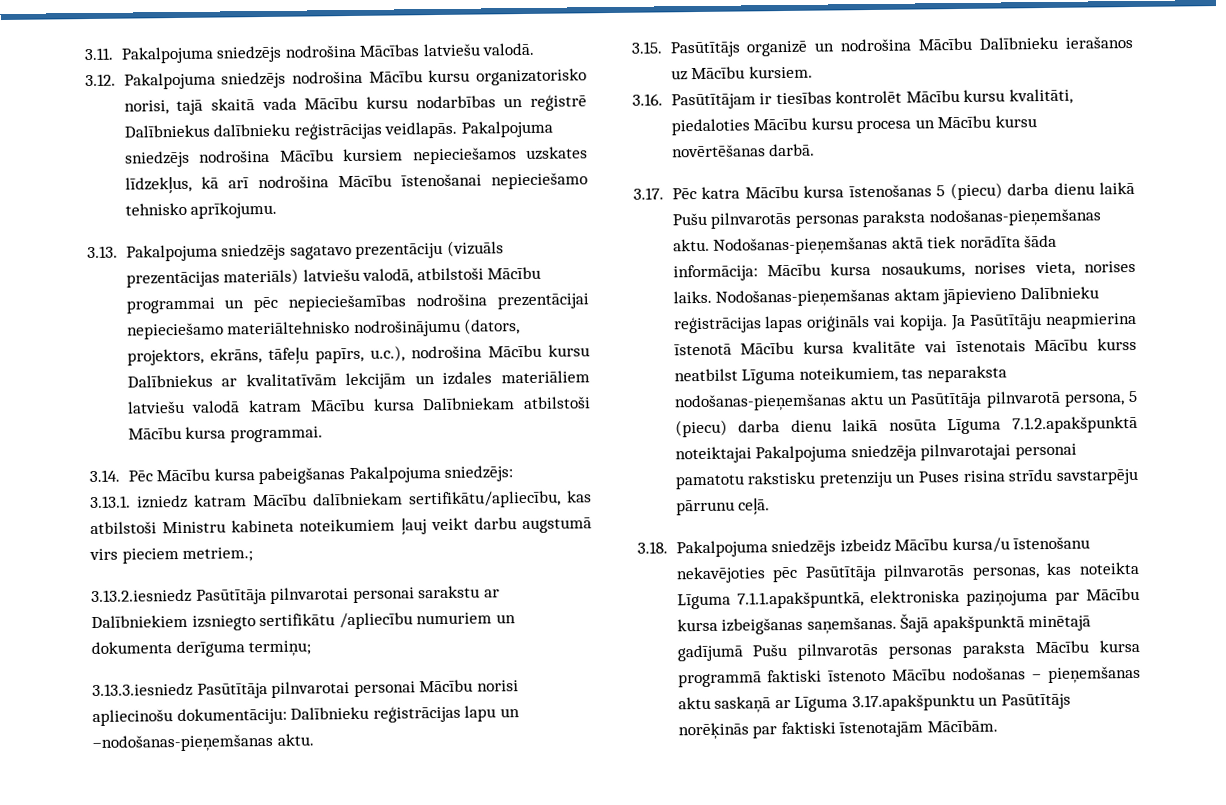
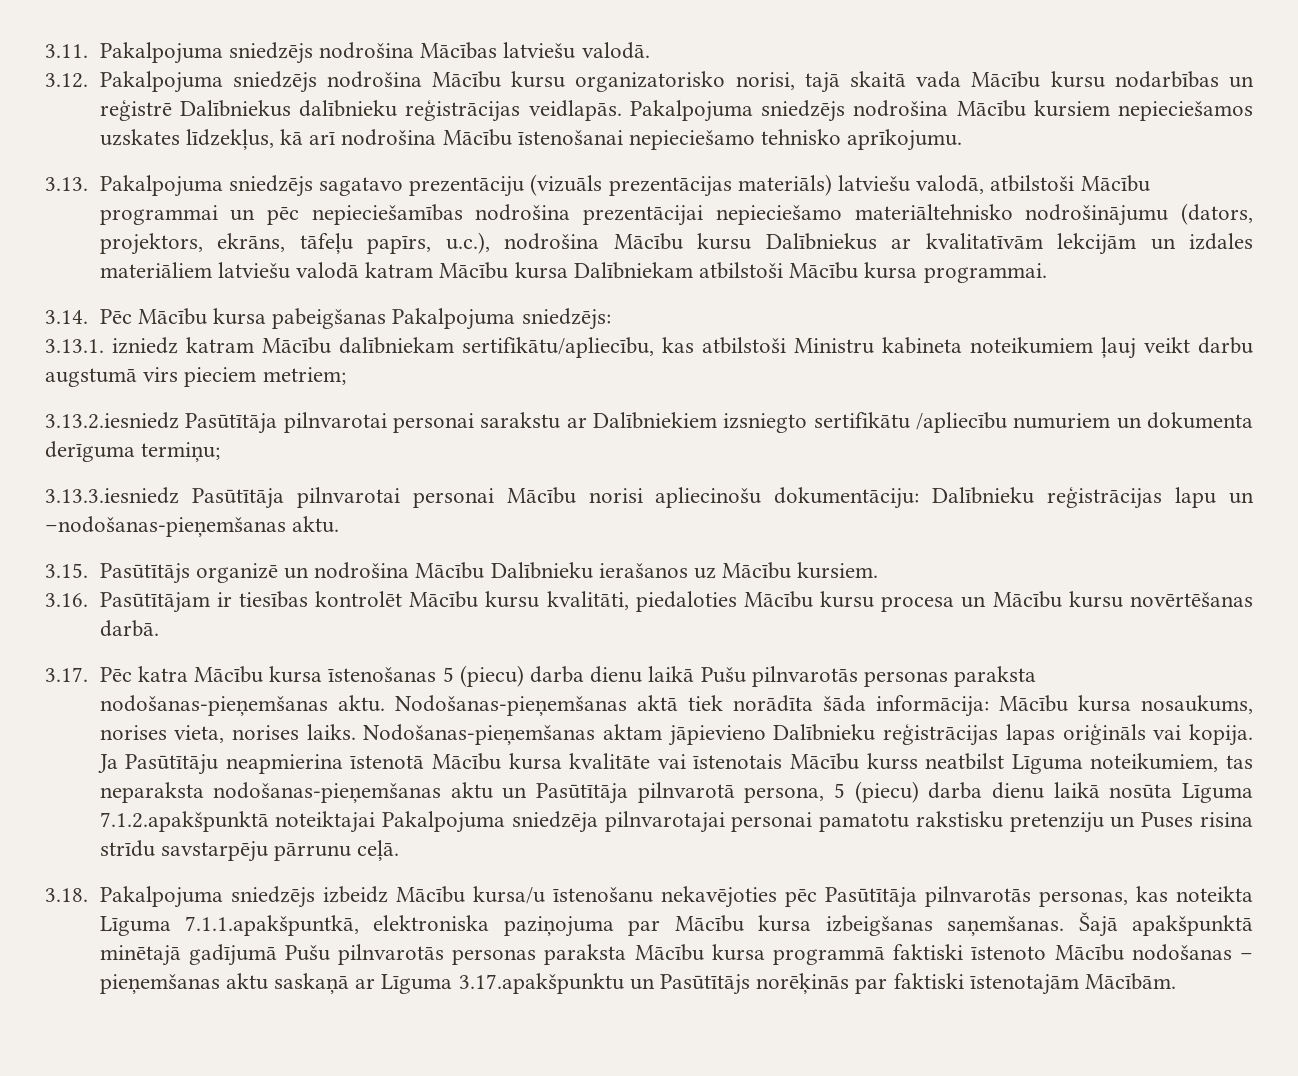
[182,547,254,562] metriem.; -> [262,367,346,385] metriem;

